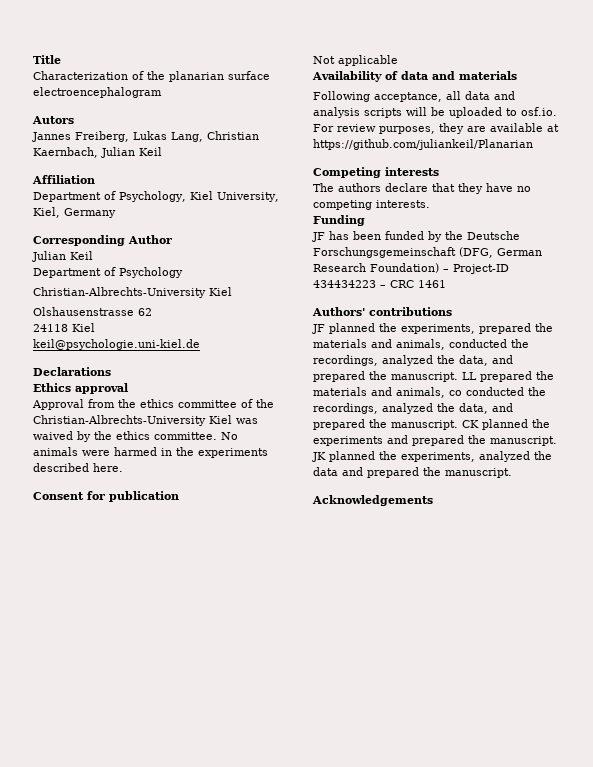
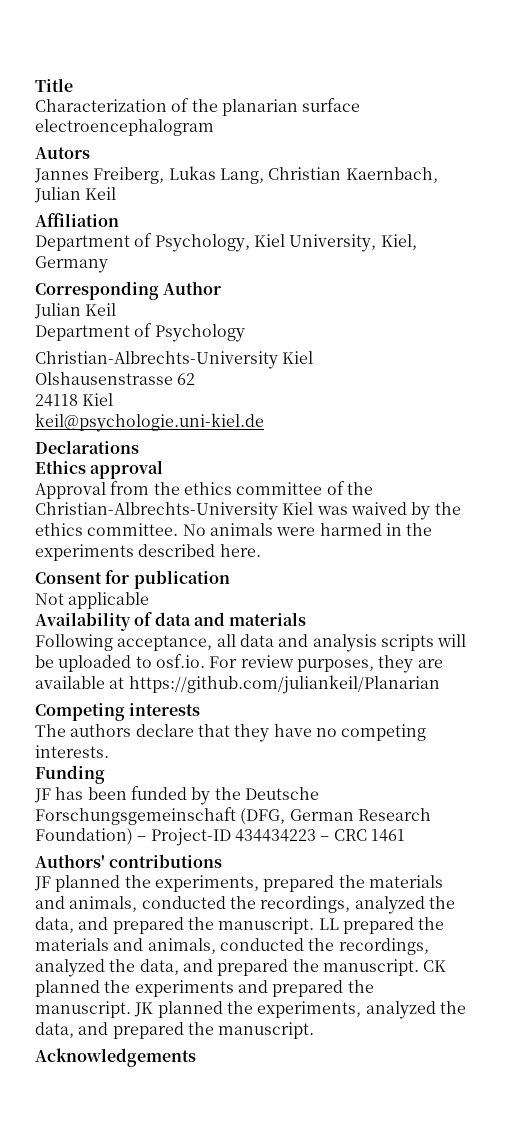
[449,390,462,396] co -> (216, 946) none
[313,467,338,476] data -> [35,1022,74,1038] data,

